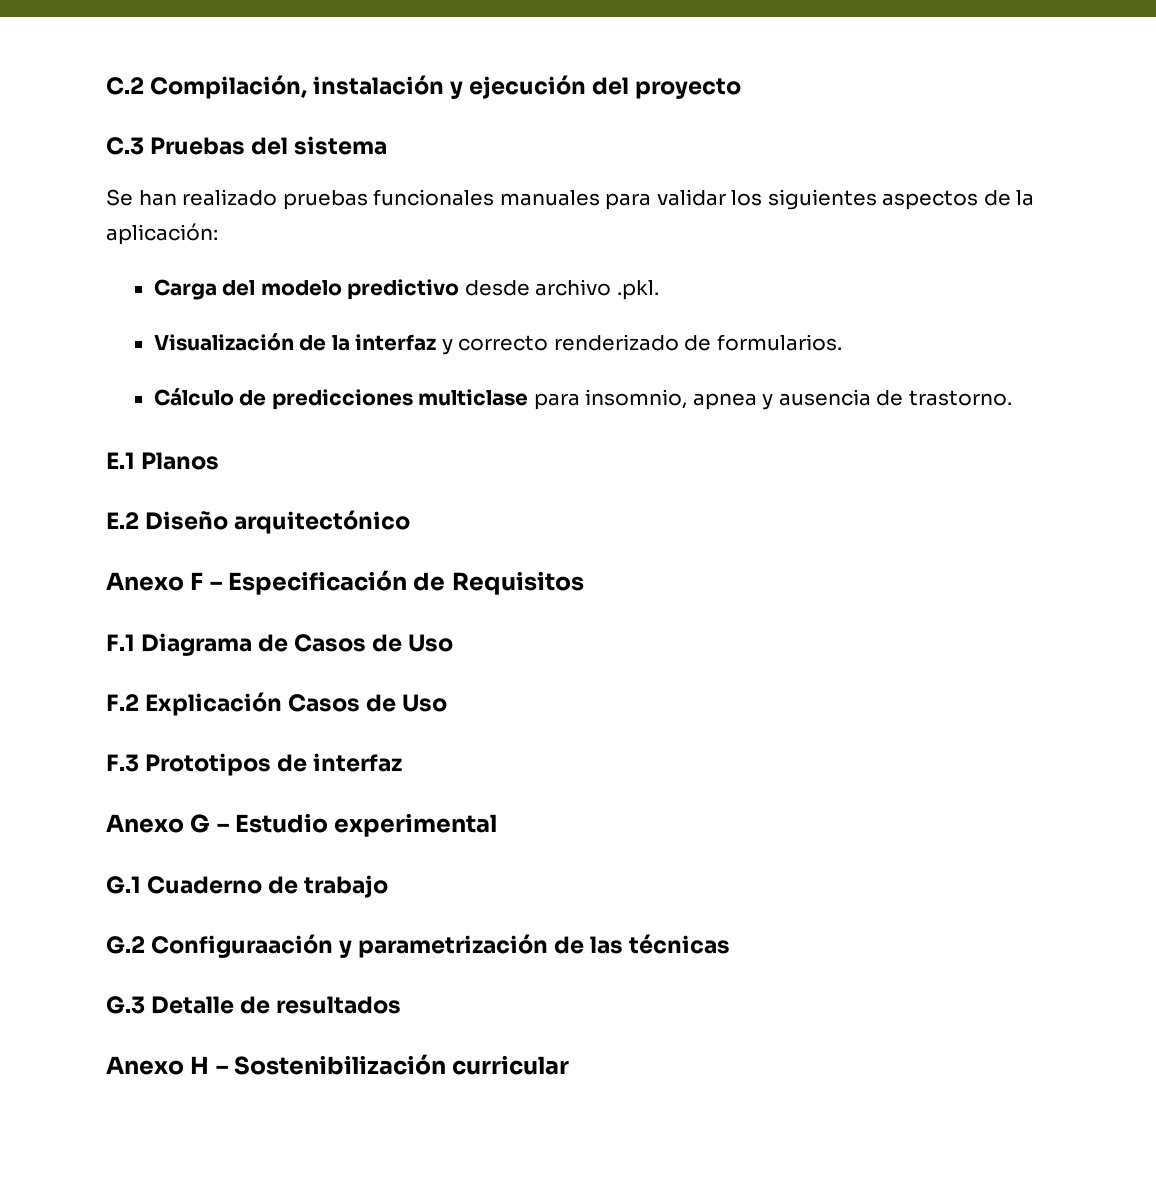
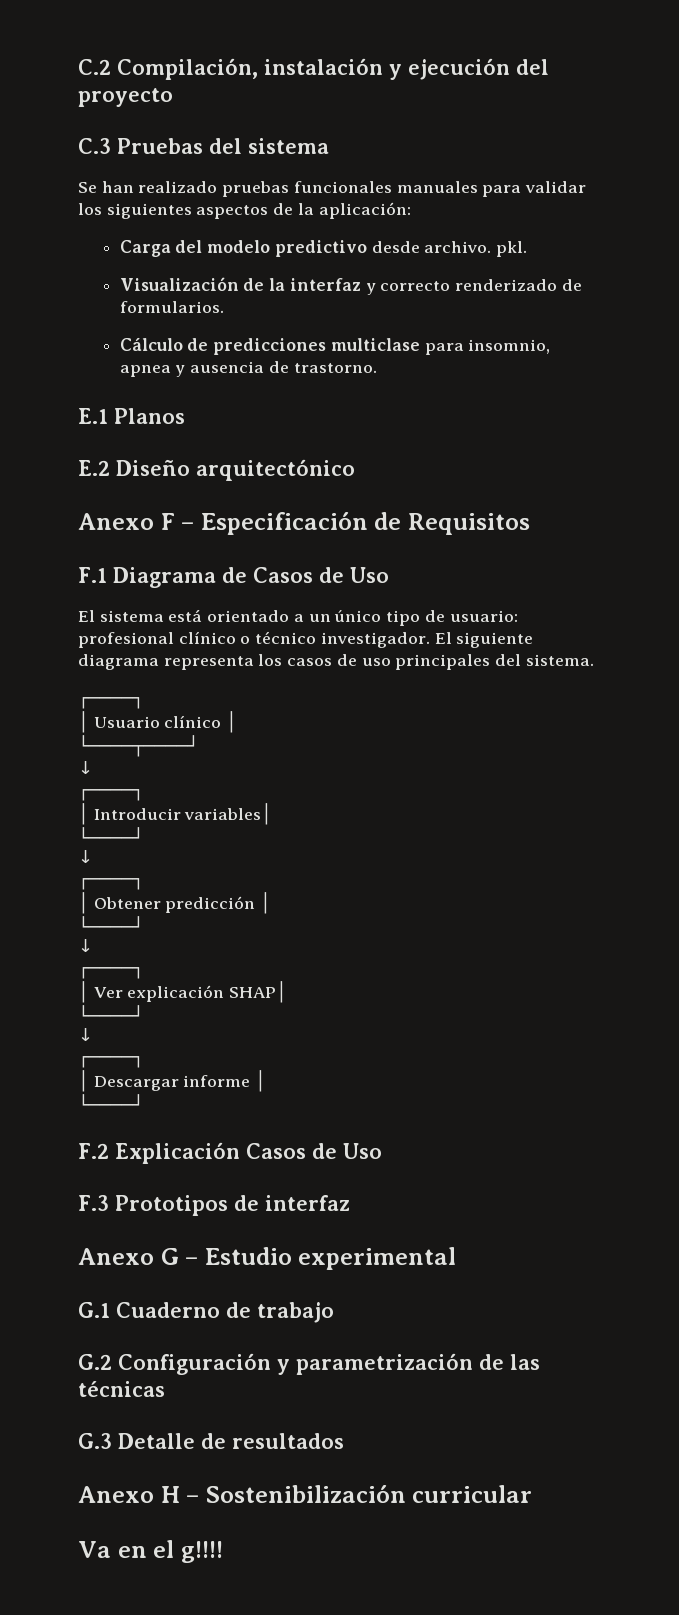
[535,279,659,300] archivo .pkl. -> [424,241,528,257] archivo. pkl.
(454, 643) none -> [78,609,518,626] [78,631,534,648] [78,654,594,670] [78,697,144,709] [78,711,238,733] [78,735,199,757] [78,761,93,774] [78,789,144,801] [78,803,273,825] [78,827,144,844] [78,850,93,863] [78,878,144,890] [78,892,272,914] [78,916,144,933] [78,939,93,952] [78,967,144,979] [78,981,288,1003] [78,1005,144,1022] [78,1028,93,1041] [78,1056,144,1068] [78,1070,267,1092] [78,1094,144,1111] // El sistema está orientado a un único tipo de usuario: profesional clínico o técnico investigador. El siguiente diagrama representa los casos de uso principales del sistema. // ┌────┐ // │ Usuario clínico │ // └────┬────┘ // ↓ // ┌────┐ // │ Introducir variables│ // └────┘ // ↓ // ┌────┐ // │ Obtener predicción │ // └────┘ // ↓ // ┌────┐ // │ Ver explicación SHAP│ // └────┘ // ↓ // ┌────┐ // │ Descargar informe │ // └────┘
[151,934,334,958] Configuraación -> [118,1353,271,1375] Configuración
(570, 1065) none -> [78,1540,223,1563] // Va en el g!!!!

